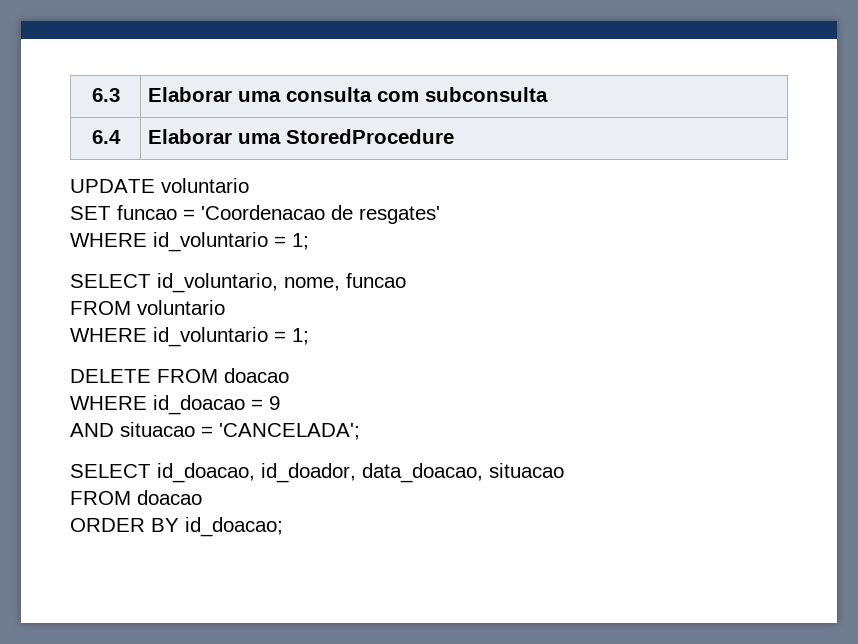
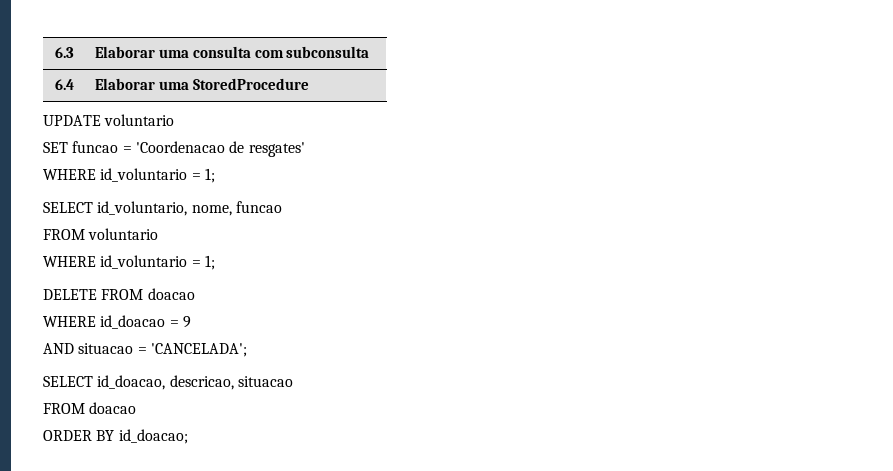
[261,463,483,483] id_doador, data_doacao, -> [169,375,234,390] descricao,

